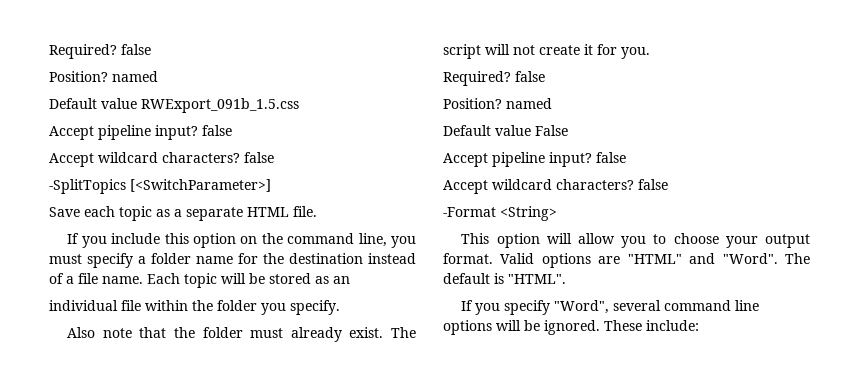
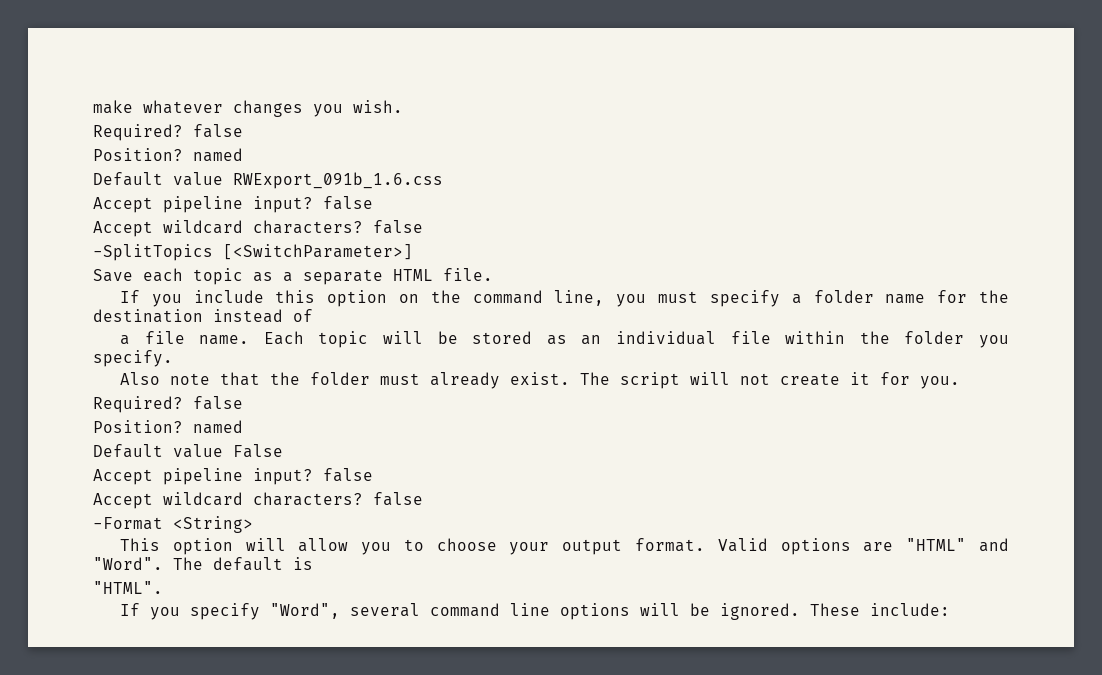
[49,44,151,59] [49,71,158,82] [49,98,299,113] Required? false // Position? named // Default value RWExport_091b_1.5.css -> [93,100,403,117] [93,124,243,141] [93,148,243,162] [93,172,443,189] make whatever changes you wish. // Required? false // Position? named // Default value RWExport_091b_1.6.css
(64, 278) none -> (313, 315) //
(350, 280) // -> (602, 340) none
(504, 278) none -> (313, 563) //

